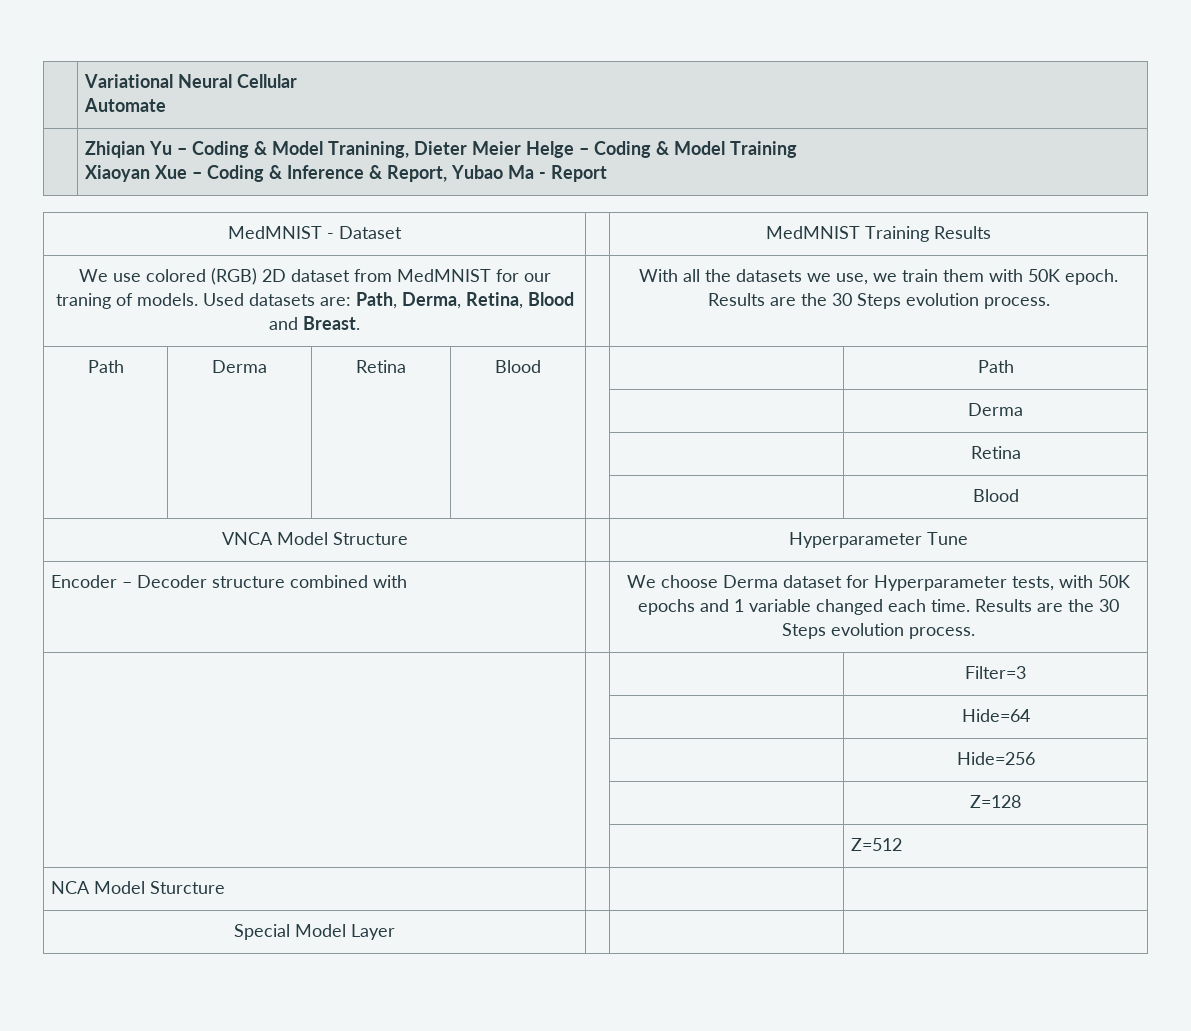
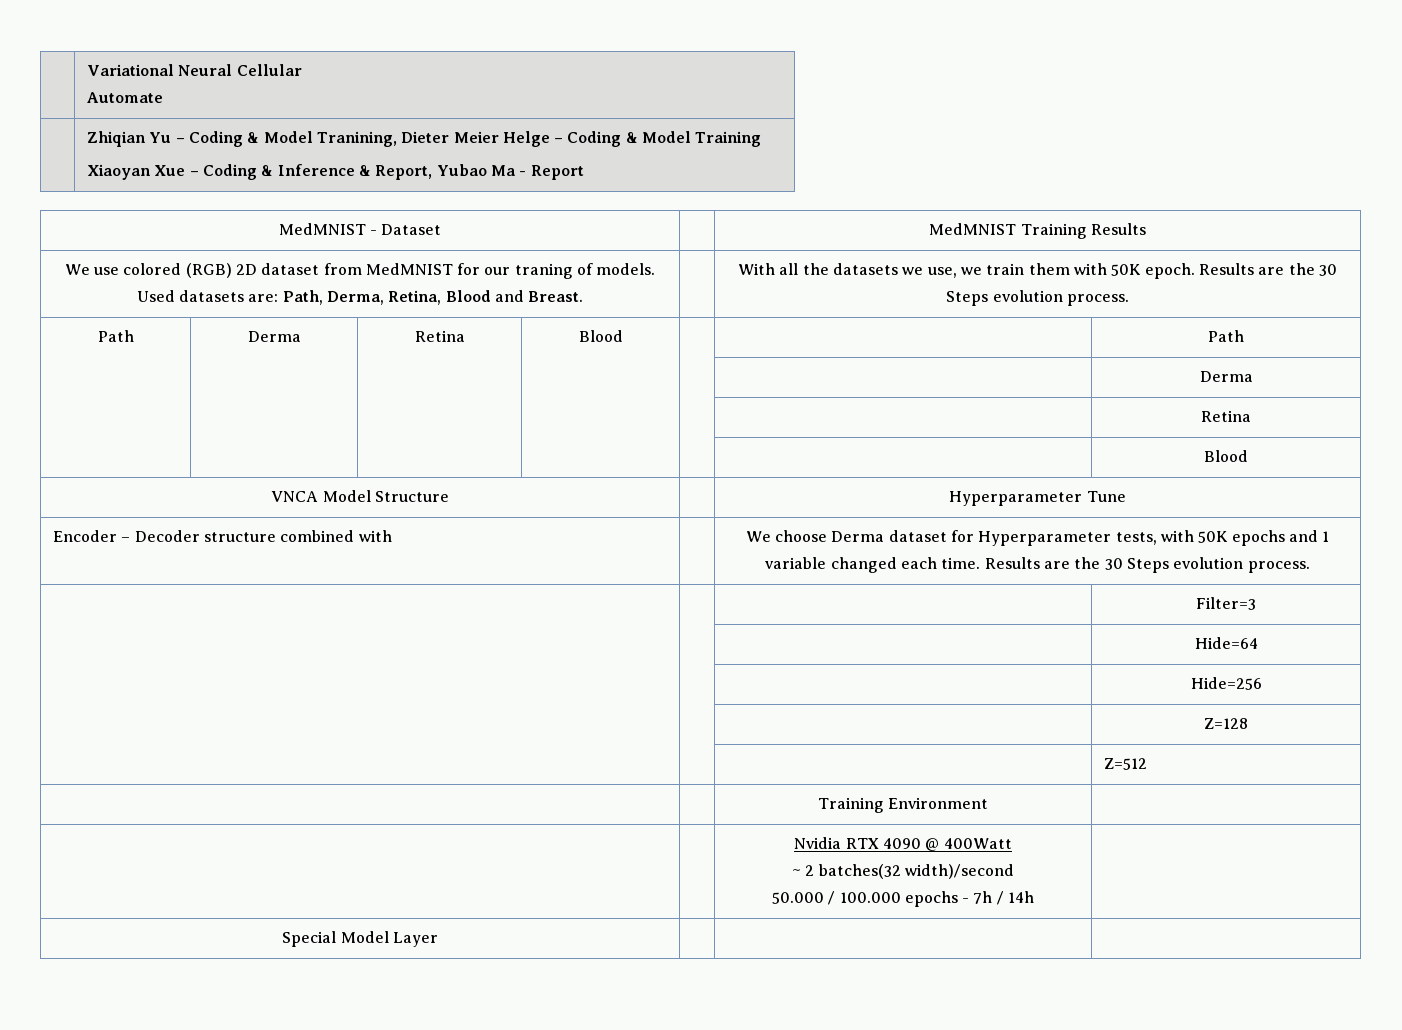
[50,881,225,894] NCA Model Sturcture | | -> [817,797,989,813] [794,837,1012,851] [792,864,1014,879] [771,891,1035,907] | | Training Environment | // | | Nvidia RTX 4090 @ 400Watt // ~ 2 batches(32 width)/second // 50.000 / 100.000 epochs - 7h / 14h

